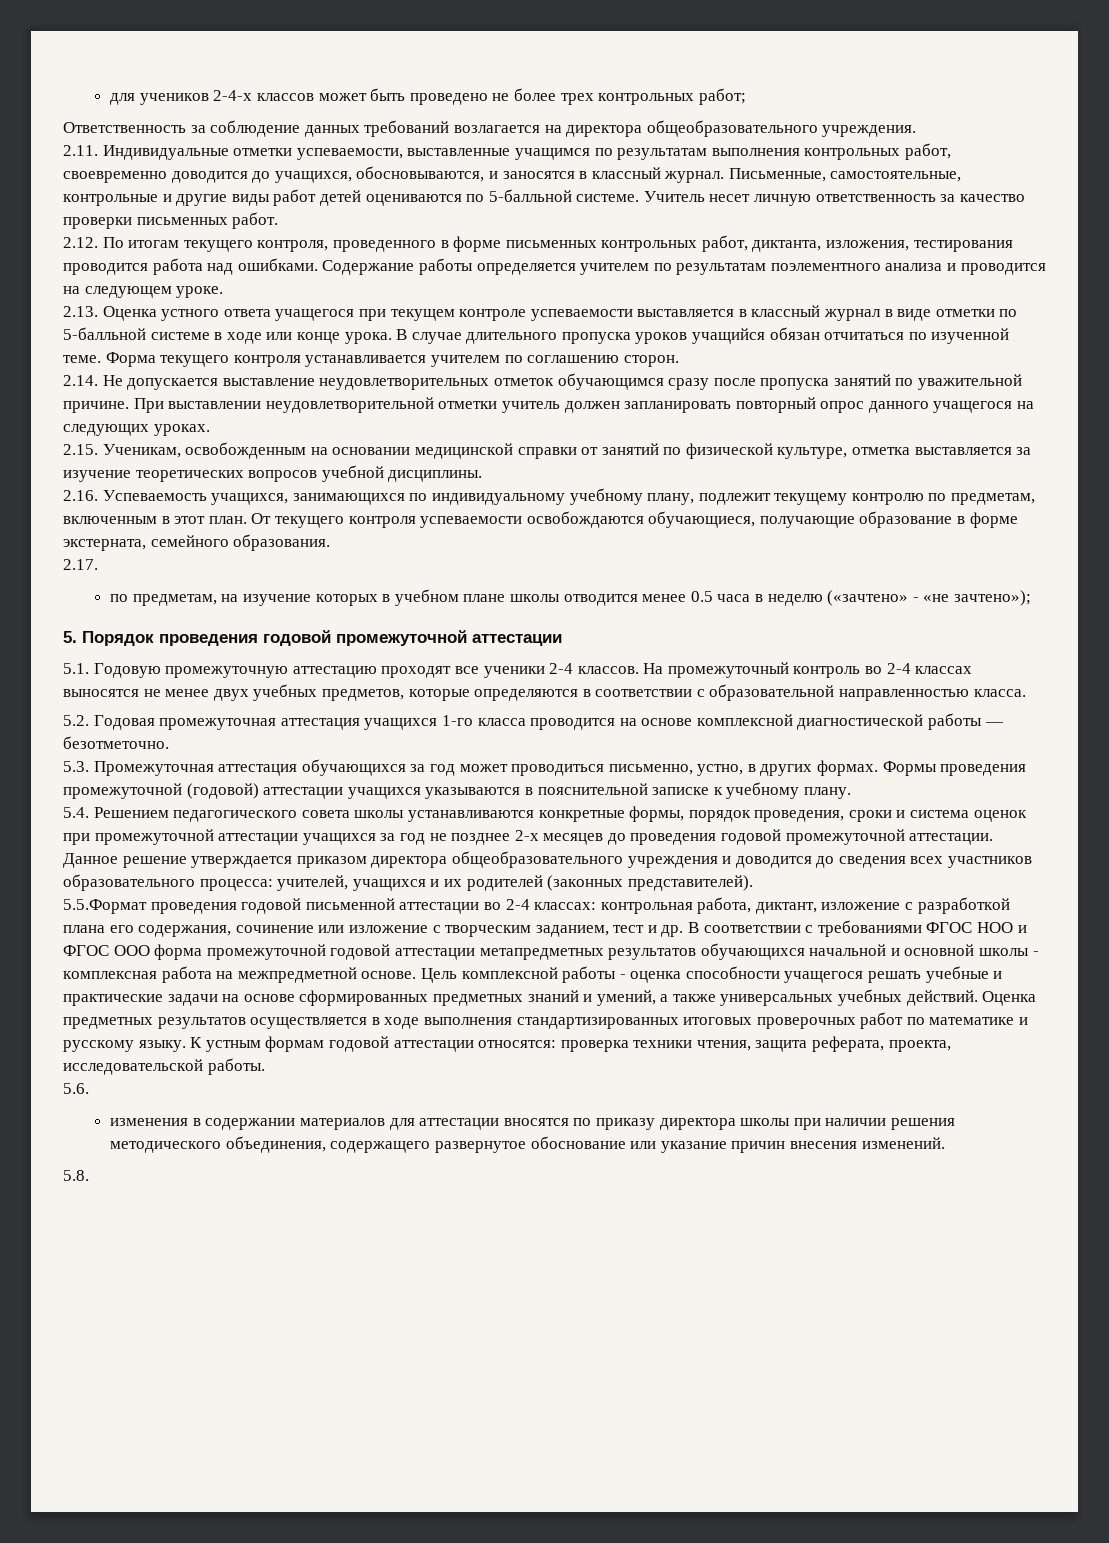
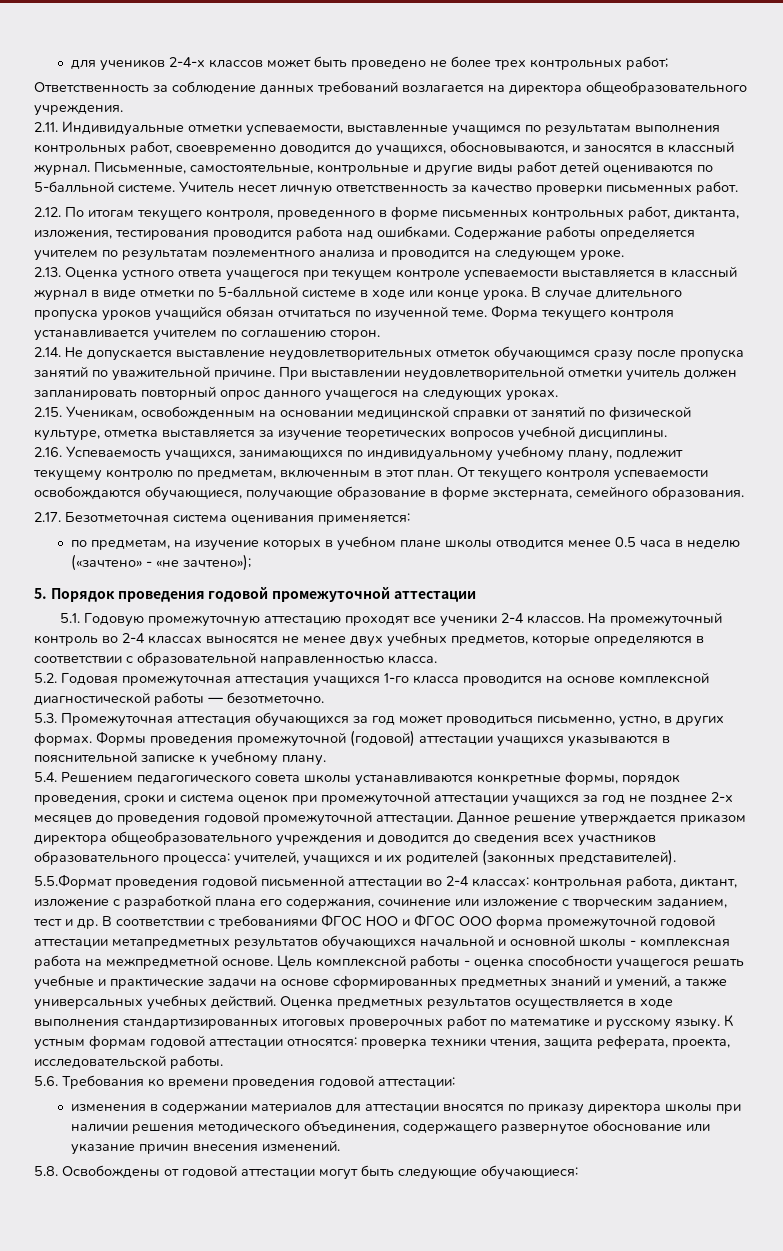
(98, 564) none -> [65,512,410,525] Безотметочная система оценивания применяется:
(89, 1088) none -> [62,1075,455,1089] Требования ко времени проведения годовой аттестации:
(89, 1175) none -> [62,1165,578,1180] Освобождены от годовой аттестации могут быть следующие обучающиеся:

